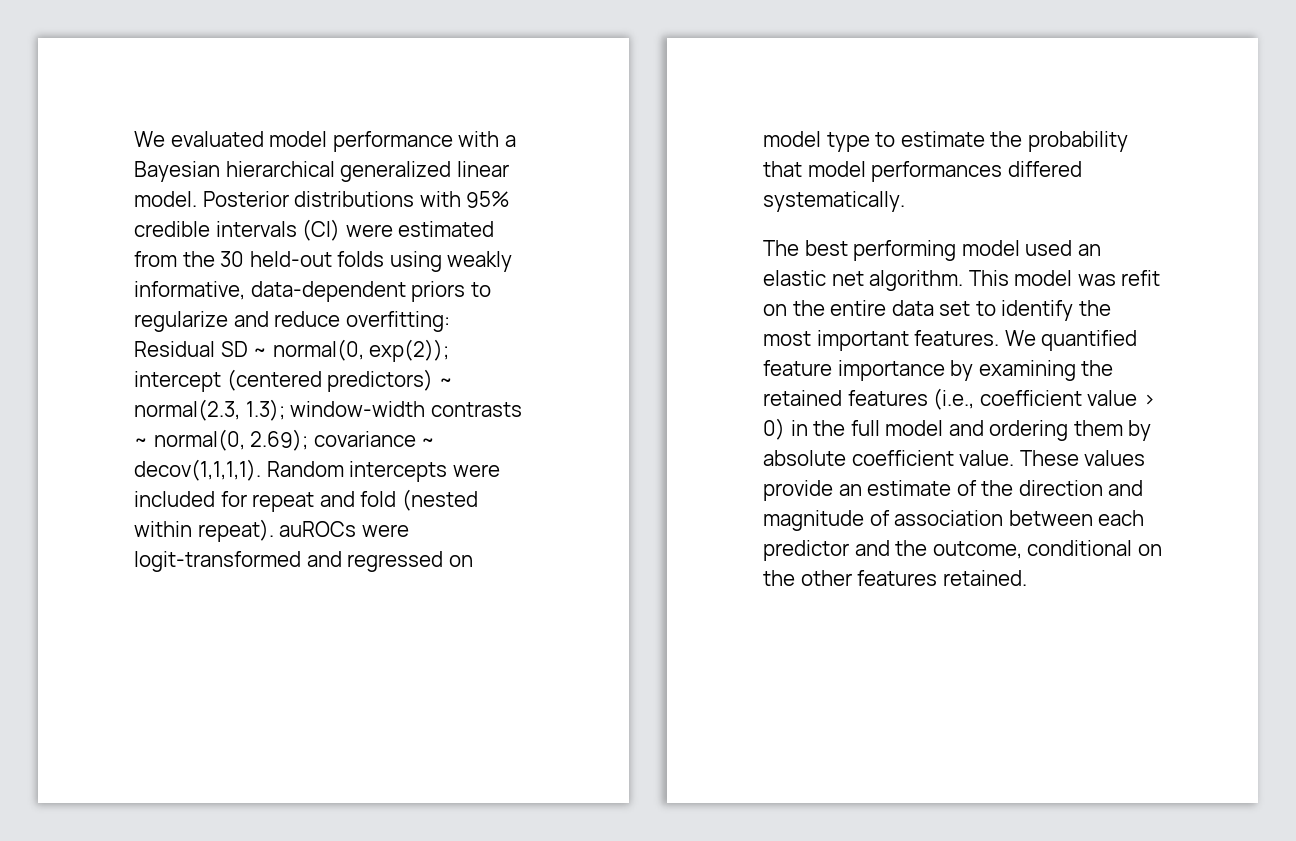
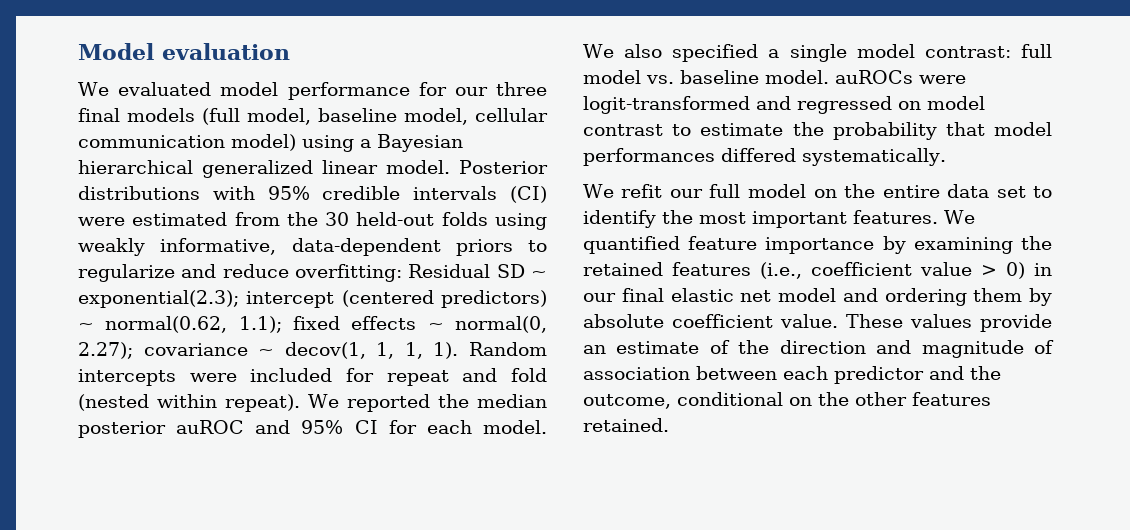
(134, 139) none -> [78,43,290,60] Model evaluation //
[458,131,500,147] with -> [418,82,547,96] [78,108,548,125] [78,134,354,152] for our three final models (full model, baseline model, cellular communication model) using
[272,339,450,362] normal(0, exp(2)); -> [78,290,239,308] exponential(2.3);
[134,399,522,421] [134,429,309,451] normal(2.3, 1.3); window-width contrasts ~ normal(0, 2.69); -> [105,316,547,333] [78,342,133,359] normal(0.62, 1.1); fixed effects ~ normal(0, 2.27);
[134,459,261,481] decov(1,1,1,1). -> [284,342,459,359] decov(1, 1, 1, 1).
(274, 530) none -> [308,394,547,412] [78,420,548,438] [583,44,1052,62] [583,70,829,84] We reported the median posterior auROC and 95% CI for each model. We also specified a single model contrast: full model vs. baseline model.
[826,132,870,152] type -> [583,124,663,136] contrast
[763,240,1101,261] [763,270,1161,291] The best performing model used an elastic net algorithm. This model was refit -> [583,184,806,198] We refit our full model
[813,420,880,436] the full -> [583,288,772,302] our final elastic net

